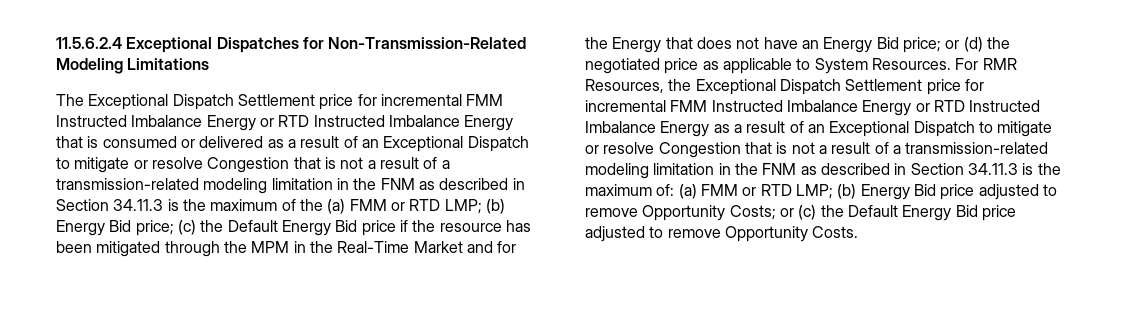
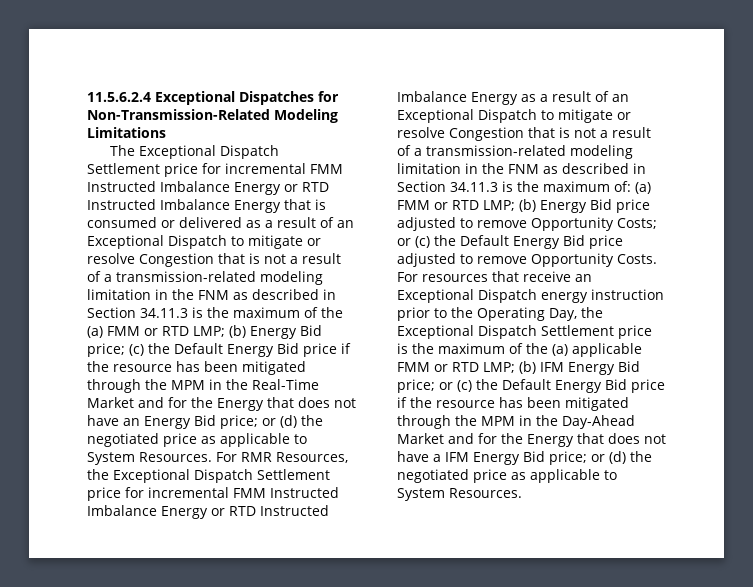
(859, 232) none -> [397,271,592,282] [397,289,664,303] [397,307,603,321] [397,325,652,339] [397,343,642,357] [397,361,640,375] [397,379,665,393] [397,397,629,411] [397,415,635,429] [397,433,666,447] [397,451,652,465] [397,469,617,483] [397,488,522,501] For resources that receive an Exceptional Dispatch energy instruction prior to the Operating Day, the Exceptional Dispatch Settlement price is the maximum of the (a) applicable FMM or RTD LMP; (b) IFM Energy Bid price; or (c) the Default Energy Bid price if the resource has been mitigated through the MPM in the Day-Ahead Market and for the Energy that does not have a IFM Energy Bid price; or (d) the negotiated price as applicable to System Resources.

